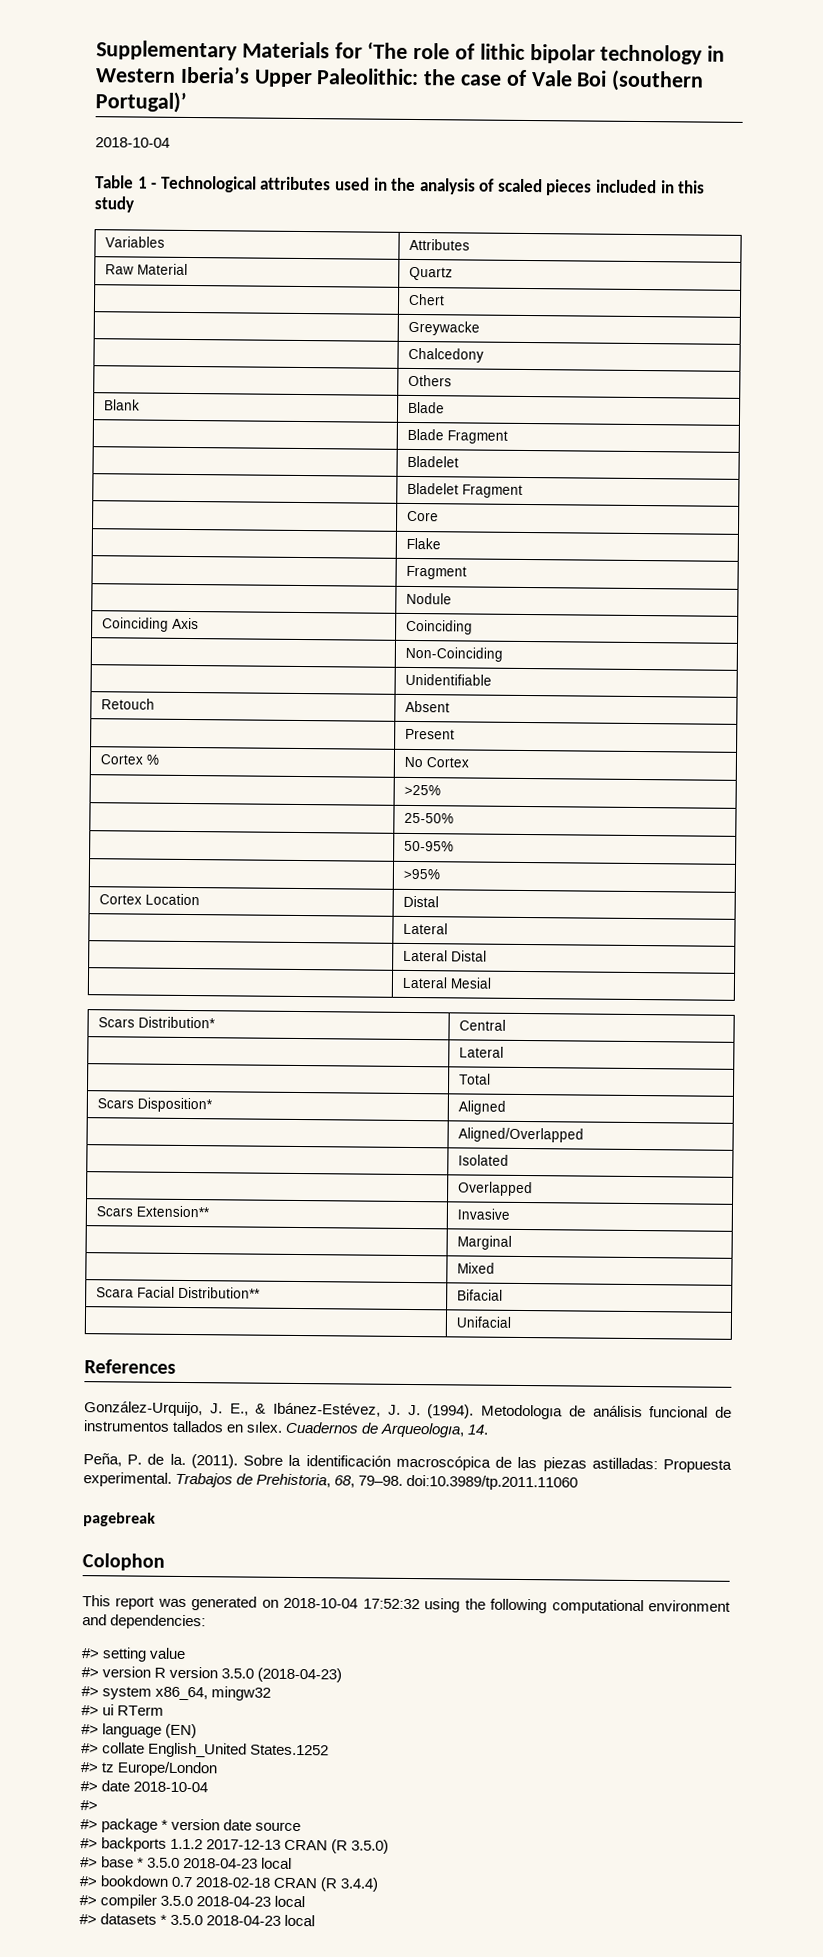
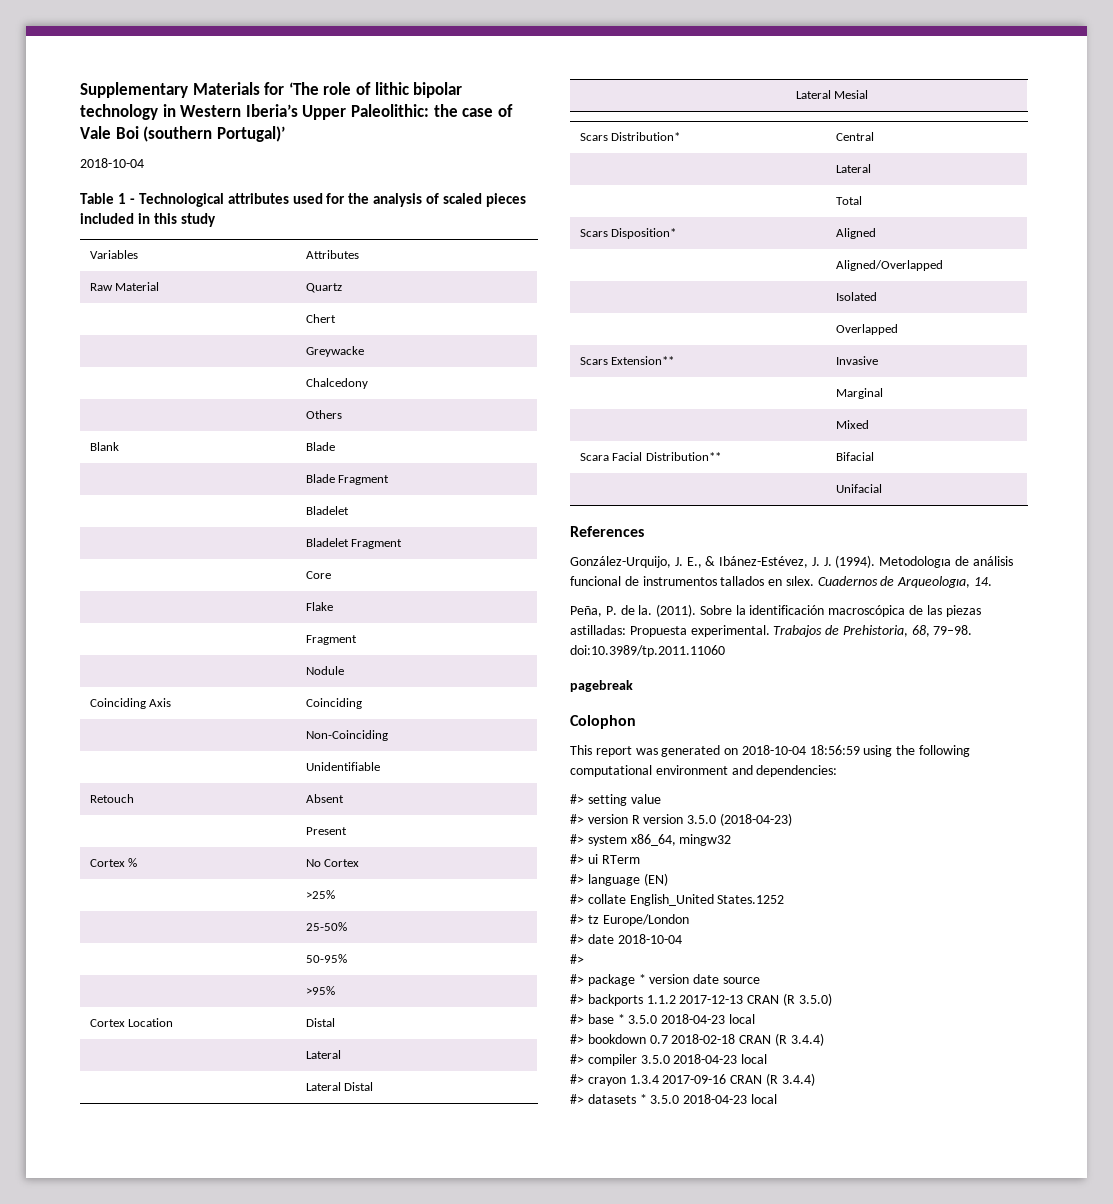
[373,177,388,191] in -> [326,193,346,204] for
[362,1598,420,1610] 17:52:32 -> [809,745,860,755] 18:56:59
(306, 1901) none -> [570,1073,815,1086] // #> crayon 1.3.4 2017-09-16 CRAN (R 3.4.4)

